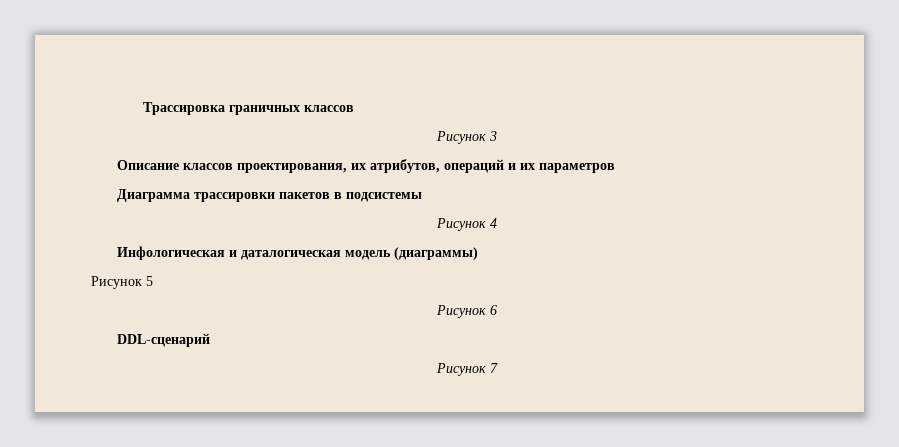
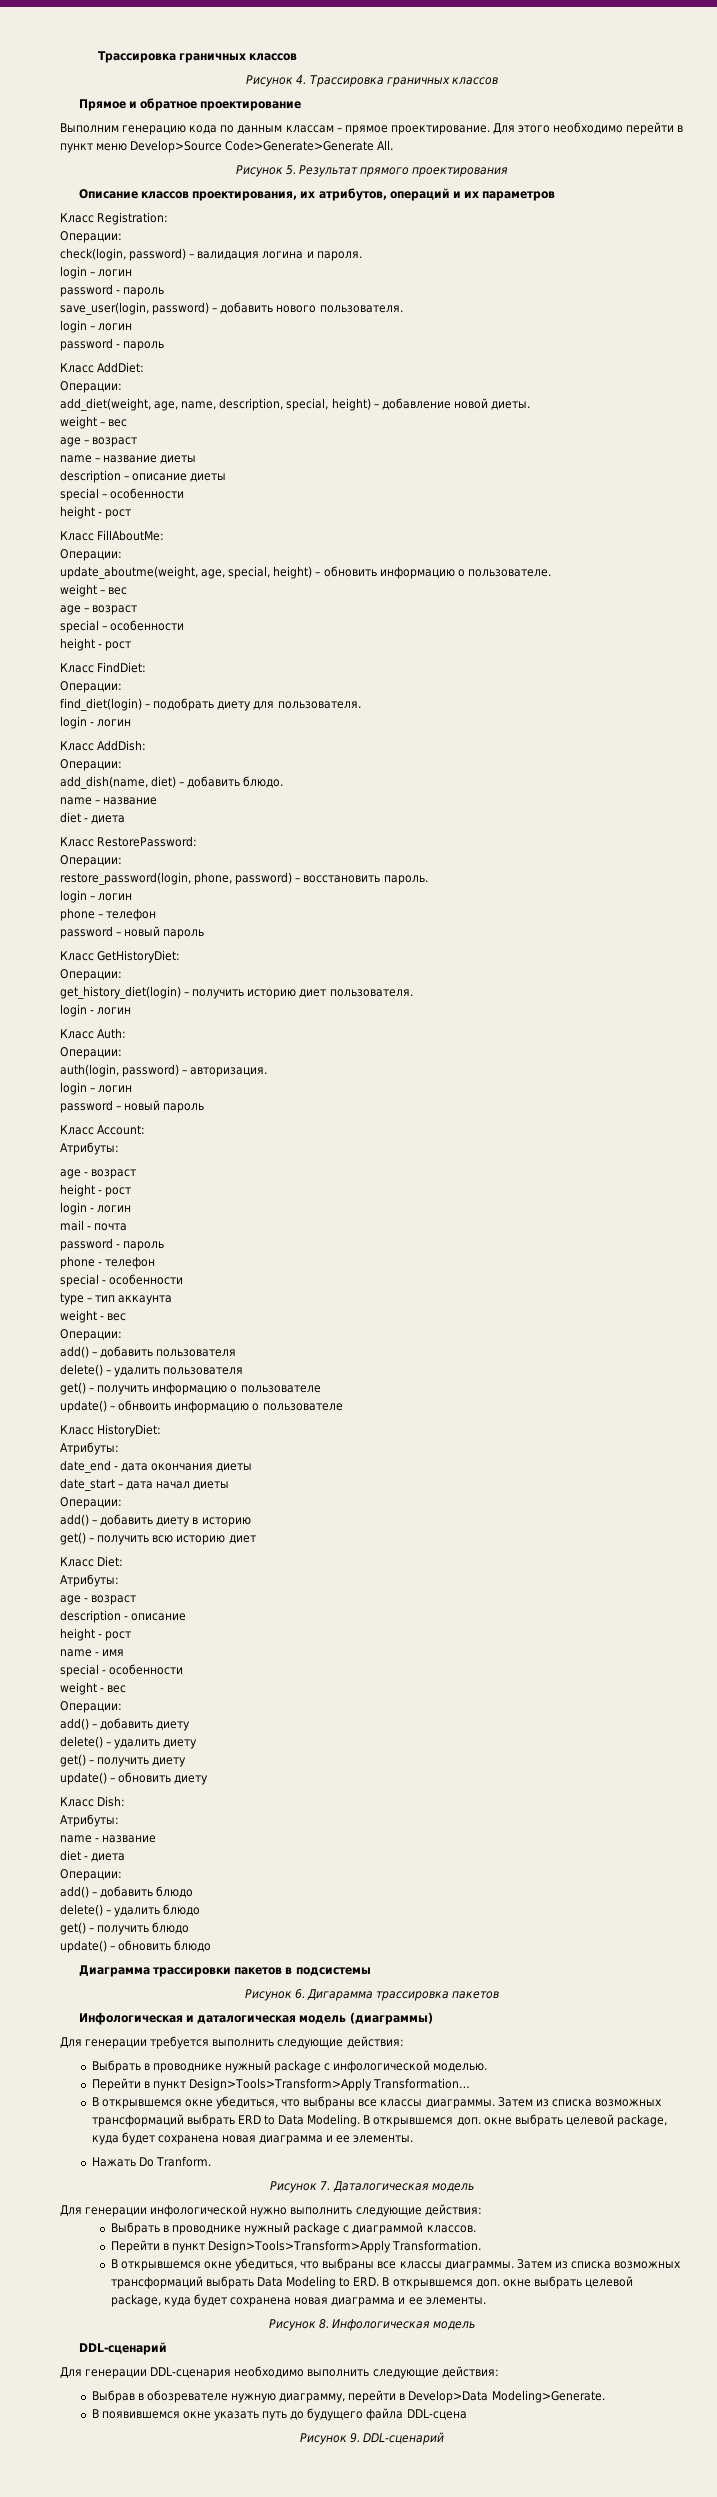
[489,131,497,141] 3 -> [296,75,498,87] [79,98,302,111] [60,122,684,135] [60,140,394,153] [235,165,509,177] 4. Трассировка граничных классов // Прямое и обратное проектирование // Выполним генерацию кода по данным классам – прямое проектирование. Для этого необходимо перейти в пункт меню Develop>Source Code>Generate>Generate All. // Рисунок 5. Результат прямого проектирования
(616, 168) none -> [60,212,169,225] [60,231,122,243] [60,248,362,261] [60,266,133,279] [60,284,165,297] [60,302,403,315] [60,320,133,333] [60,338,165,351] [60,362,145,373] [60,381,122,393] [60,398,530,411] [60,416,128,429] [60,437,138,447] [60,455,197,464] [60,470,227,483] [60,488,185,501] [60,506,132,519] [60,530,165,541] [60,549,122,561] [60,566,551,579] [60,584,128,597] [60,605,138,615] [60,620,185,633] [60,638,132,651] [60,662,147,673] [60,681,122,693] [60,698,361,711] [60,716,132,729] [60,740,147,751] [60,759,122,771] [60,776,284,789] [60,797,158,805] [60,812,126,824] [60,836,198,847] [60,855,122,867] [60,872,428,885] [60,890,133,903] [60,908,157,921] [60,926,205,939] [60,950,181,963] [60,969,122,981] [60,986,413,999] [60,1004,132,1017] [60,1028,127,1039] [60,1047,122,1059] [60,1064,268,1077] [60,1082,133,1095] [60,1100,205,1113] [60,1125,146,1135] [60,1142,119,1155] [60,1169,137,1179] [60,1184,132,1197] [60,1202,132,1215] [60,1220,128,1231] [60,1238,165,1251] [60,1256,156,1269] [60,1274,184,1287] [60,1293,173,1305] [60,1310,127,1323] [60,1329,122,1341] [60,1346,237,1358] [60,1364,244,1377] [60,1382,321,1395] [60,1400,343,1413] [60,1424,162,1437] [60,1442,119,1455] [60,1460,253,1473] [60,1478,230,1491] [60,1497,122,1509] [60,1514,251,1527] [60,1532,256,1545] [60,1556,124,1567] [60,1574,119,1587] [60,1595,137,1605] [60,1610,187,1623] [60,1628,132,1641] [60,1649,125,1657] [60,1664,184,1677] [60,1682,127,1695] [60,1701,122,1713] [60,1718,191,1731] [60,1736,198,1749] [60,1754,187,1767] [60,1772,209,1785] [60,1796,126,1807] [60,1814,119,1827] [60,1835,157,1843] [60,1850,126,1862] [60,1869,122,1881] [60,1886,194,1898] [60,1904,201,1917] [60,1922,190,1935] [60,1940,212,1953] // Класс Registration: // Операции: // check(login, password) – валидация логина и пароля. // login – логин // password - пароль // save_user(login, password) – добавить нового пользователя. // login – логин // password - пароль // Класс AddDiet: // Операции: // add_diet(weight, age, name, description, special, height) – добавление новой диеты. // weight – вес // age – возраст // name – название диеты // description – описание диеты // special – особенности // height - рост // Класс FillAboutMe: // Операции: // update_aboutme(weight, age, special, height) – обновить информацию о пользователе. // weight – вес // age – возраст // special – особенности // height - рост // Класс FindDiet: // Операции: // find_diet(login) – подобрать диету для пользователя. // login - логин // Класс AddDish: // Операции: // add_dish(name, diet) – добавить блюдо. // name – название // diet - диета // Класс RestorePassword: // Операции: // restore_password(login, phone, password) – восстановить пароль. // login – логин // phone – телефон // password – новый пароль // Класс GetHistoryDiet: // Операции: // get_history_diet(login) – получить историю диет пользователя. // login - логин // Класс Auth: // Операции: // auth(login, password) – авторизация. // login – логин // password – новый пароль // Класс Account: // Атрибуты: // age - возраст // height - рост // login - логин // mail - почта // password - пароль // phone - телефон // special - особенности // type – тип аккаунта // weight - вес // Операции: // add() – добавить пользователя // delete() – удалить пользователя // get() – получить информацию о пользователе // update() – обнвоить информацию о пользователе // Класс HistoryDiet: // Атрибуты: // date_end - дата окончания диеты // date_start – дата начал диеты // Операции: // add() – добавить диету в историю // get() – получить всю историю диет // Класс Diet: // Атрибуты: // age - возраст // description - описание // height - рост // name - имя // special - особенности // weight - вес // Операции: // add() – добавить диету // delete() – удалить диету // get() – получить диету // update() – обновить диету // Класс Dish: // Атрибуты: // name - название // diet - диета // Операции: // add() – добавить блюдо // delete() – удалить блюдо // get() – получить блюдо // update() – обновить блюдо
[490,218,497,228] 4 -> [294,1989,500,2001] 6. Дигарамма трассировка пакетов
[91,276,153,289] [436,305,497,318] [117,333,211,347] [436,363,498,376] Рисунок 5 // Рисунок 6 // DDL-сценарий // Рисунок 7 -> [60,2036,404,2049] [91,2060,488,2073] [91,2078,471,2091] [91,2096,663,2109] [91,2114,668,2127] [91,2132,414,2145] [91,2156,211,2167] [270,2181,474,2193] [60,2204,482,2217] [110,2222,476,2235] [110,2240,482,2253] [110,2258,682,2271] [110,2276,633,2289] [110,2294,486,2307] [268,2319,476,2331] [79,2342,168,2355] [60,2366,499,2379] [91,2390,605,2403] [91,2408,467,2421] [299,2432,445,2445] Для генерации требуется выполнить следующие действия: // Выбрать в проводнике нужный package с инфологической моделью. // Перейти в пункт Design>Tools>Transform>Apply Transformation… // В открывшемся окне убедиться, что выбраны все классы диаграммы. Затем из списка возможных трансформаций выбрать ERD to Data Modeling. В открывшемся доп. окне выбрать целевой package, куда будет сохранена новая диаграмма и ее элементы. // Нажать Do Tranform. // Рисунок 7. Даталогическая модель // Для генерации инфологической нужно выполнить следующие действия: // Выбрать в проводнике нужный package с диаграммой классов. // Перейти в пункт Design>Tools>Transform>Apply Transformation. // В открывшемся окне убедиться, что выбраны все классы диаграммы. Затем из списка возможных трансформаций выбрать Data Modeling to ERD. В открывшемся доп. окне выбрать целевой package, куда будет сохранена новая диаграмма и ее элементы. // Рисунок 8. Инфологическая модель // DDL-сценарий // Для генерации DDL-сценария необходимо выполнить следующие действия: // Выбрав в обозревателе нужную диаграмму, перейти в Develop>Data Modeling>Generate. // В появившемся окне указать путь до будущего файла DDL-сцена // Рисунок 9. DDL-сценарий

